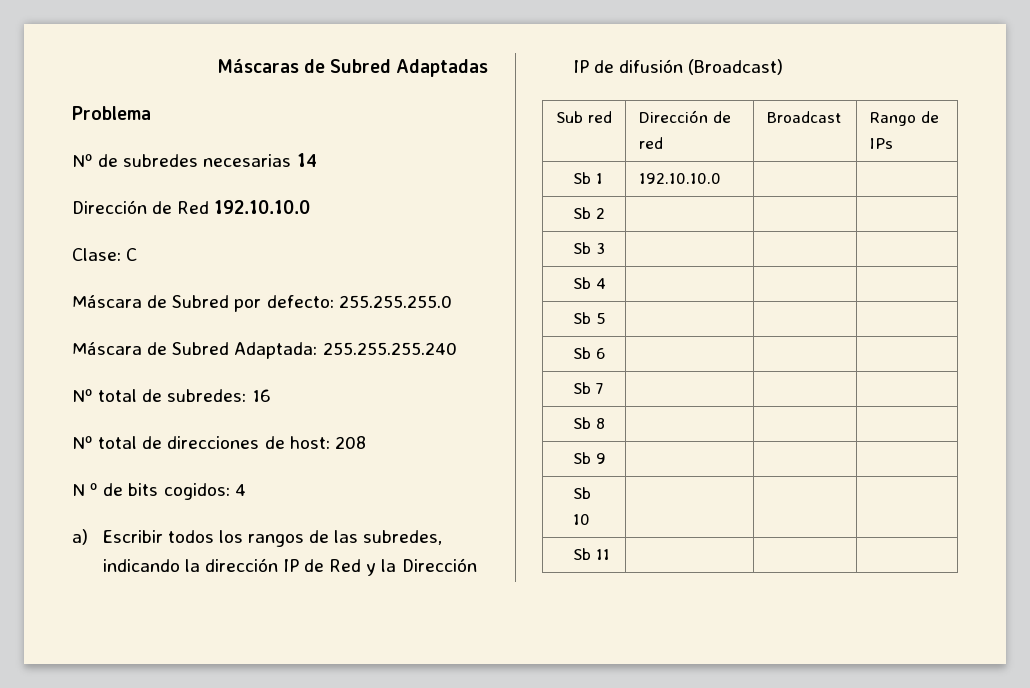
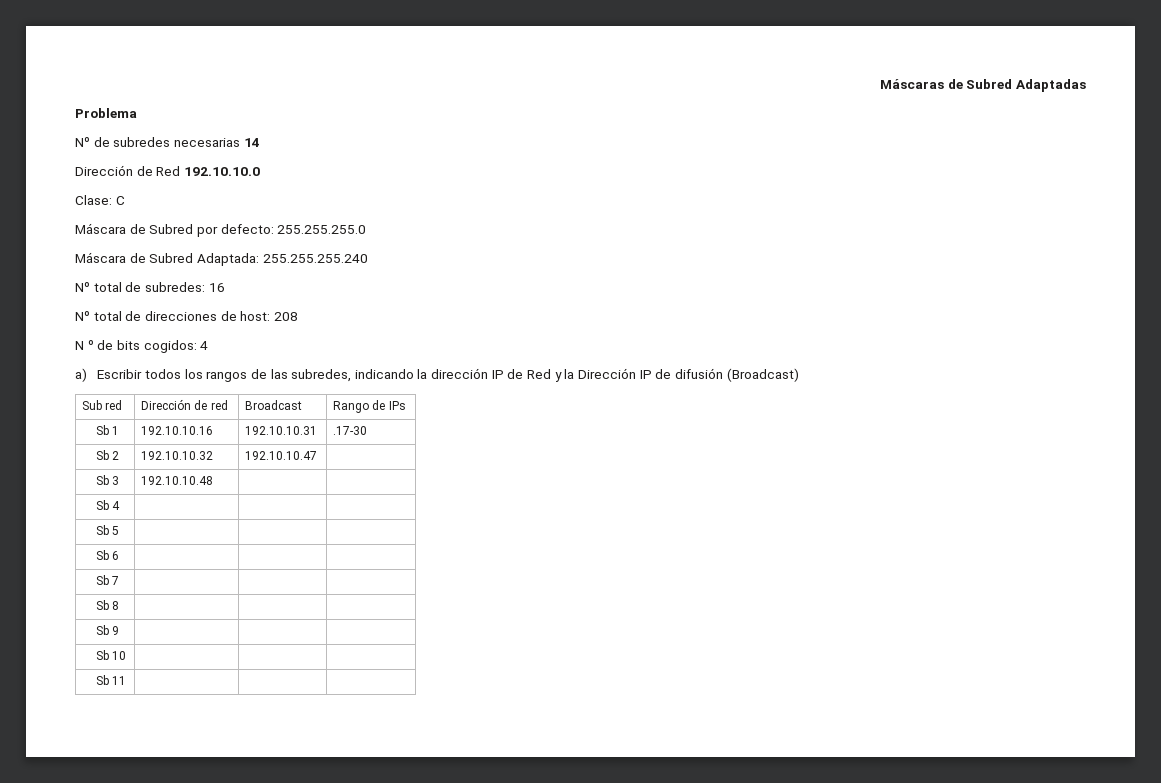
[638,173,721,184] 192.10.10.0 | | -> [141,426,214,435] [245,426,318,435] [333,426,368,435] 192.10.10.16 | 192.10.10.31 | .17-30
(605, 213) | -> [141,451,214,460] [245,451,318,460] 192.10.10.32 | 192.10.10.47
(605, 248) none -> [141,476,214,485] 192.10.10.48

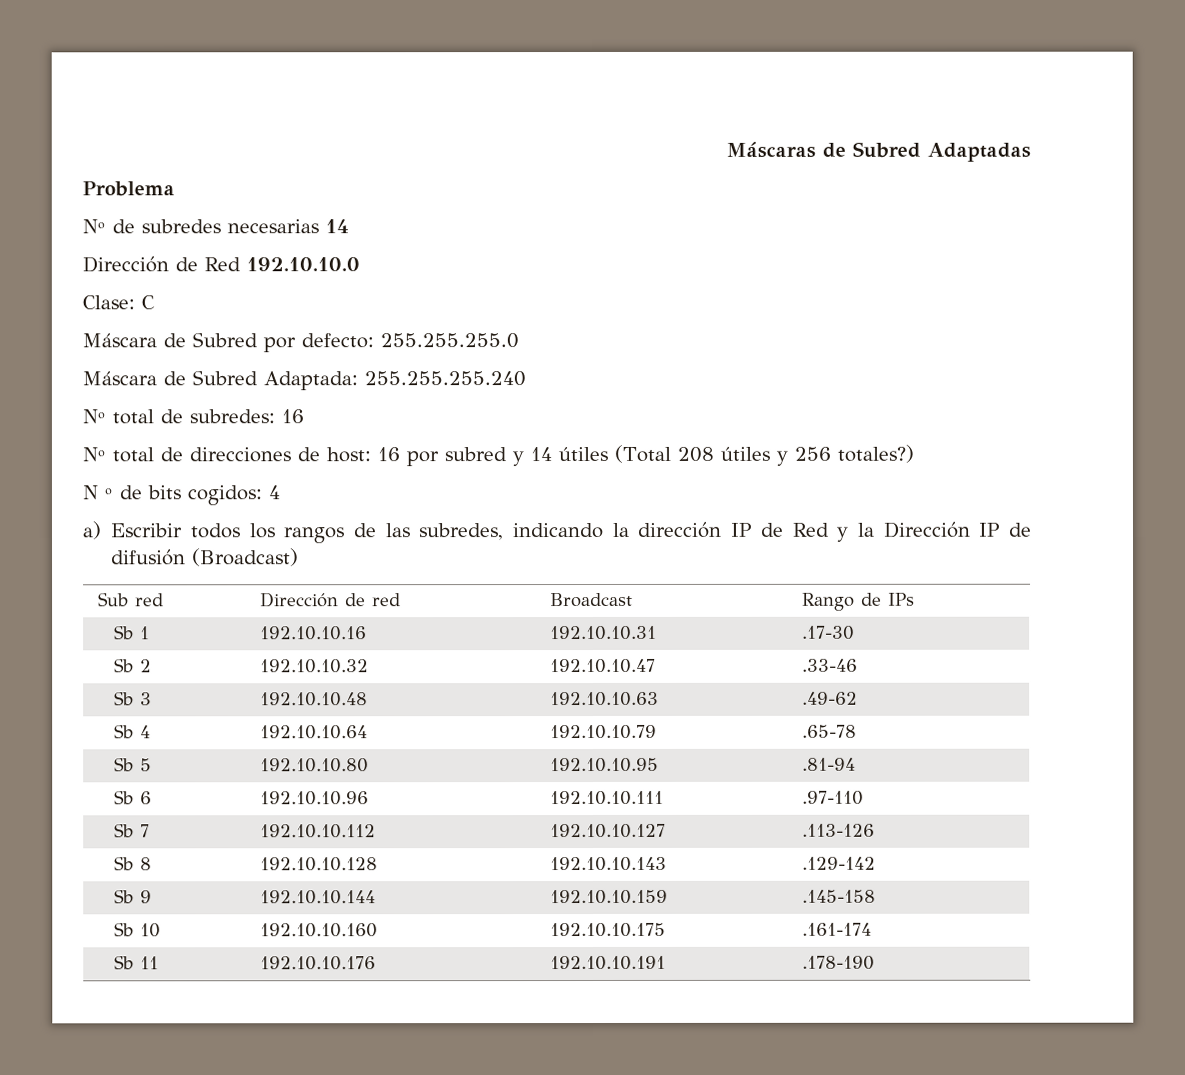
[273,312,298,321] 208 -> [377,444,914,467] 16 por subred y 14 útiles (Total 208 útiles y 256 totales?)
(318, 455) none -> [801,658,858,672] .33-46
(214, 480) | -> [549,691,659,707] [801,691,858,705] 192.10.10.63 | .49-62
(120, 505) | | -> [259,725,368,740] [549,724,657,740] [801,724,857,738] 192.10.10.64 | 192.10.10.79 | .65-78
(119, 530) | | -> [259,758,369,773] [549,757,659,773] [801,757,856,771] 192.10.10.80 | 192.10.10.95 | .81-94
(119, 555) | | -> [259,791,369,806] [549,790,664,806] [801,790,864,805] 192.10.10.96 | 192.10.10.111 | .97-110
(119, 580) | | -> [259,824,376,839] [549,823,666,839] [801,823,875,837] 192.10.10.112 | 192.10.10.127 | .113-126
(119, 605) | | -> [259,857,378,872] [549,856,667,872] [801,856,876,870] 192.10.10.128 | 192.10.10.143 | .129-142
(119, 630) | | -> [259,890,376,905] [549,889,668,905] [801,889,876,903] 192.10.10.144 | 192.10.10.159 | .145-158
(126, 655) | | -> [259,923,378,938] [549,922,666,938] [801,922,872,936] 192.10.10.160 | 192.10.10.175 | .161-174
(126, 680) | | -> [259,956,376,971] [549,955,666,971] [801,955,875,970] 192.10.10.176 | 192.10.10.191 | .178-190

